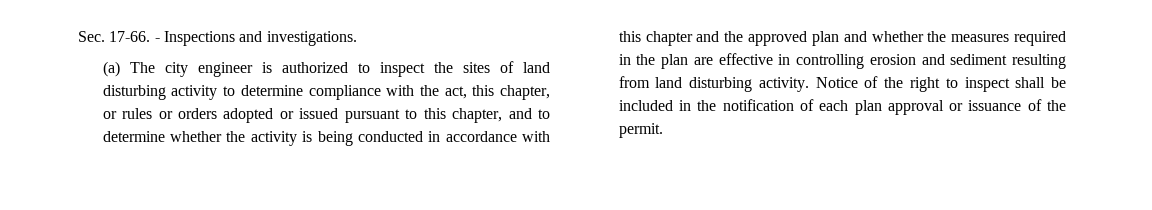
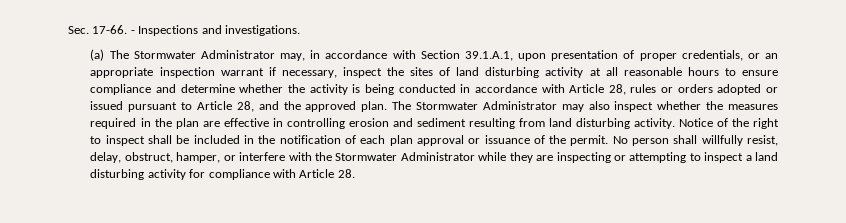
[164,62,370,77] city engineer is authorized to -> [133,50,778,61] [90,67,337,78] Stormwater Administrator may, in accordance with Section 39.1.A.1, upon presentation of proper credentials, or an appropriate inspection warrant if necessary,
[223,85,551,100] [102,108,550,123] to determine compliance with the act, this chapter, or rules or orders adopted or issued pursuant to this chapter, and to -> [589,67,779,76] [90,84,177,95] at all reasonable hours to ensure compliance and
[618,31,867,46] this chapter and the approved plan and -> [569,84,778,95] [90,101,654,112] Article 28, rules or orders adopted or issued pursuant to Article 28, and the approved plan. The Stormwater Administrator may also inspect
(663, 130) none -> [612,135,778,146] [90,152,779,163] [90,169,355,180] No person shall willfully resist, delay, obstruct, hamper, or interfere with the Stormwater Administrator while they are inspecting or attempting to inspect a land disturbing activity for compliance with Article 28.

